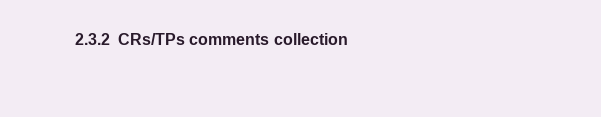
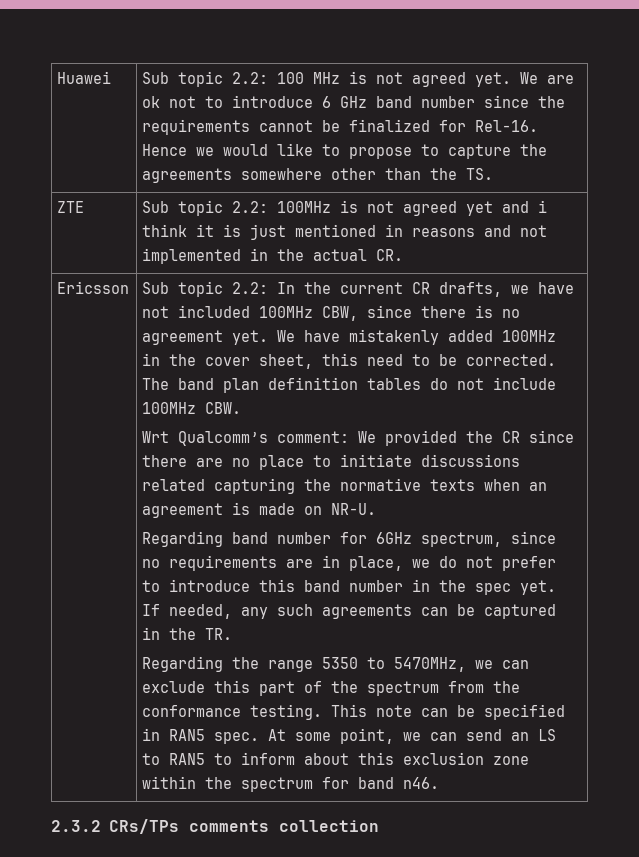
(75, 39) none -> [57,71,112,84] [142,71,575,87] [142,95,566,108] [142,119,539,135] [142,143,548,159] [142,168,494,183] [57,201,85,213] [142,200,548,216] [142,224,548,240] [142,248,404,264] [57,281,130,294] [142,281,575,297] [142,305,521,321] [142,329,557,345] [142,353,557,369] [142,377,557,393] [142,402,242,414] [142,430,575,446] [142,454,521,470] [142,478,548,494] [142,502,377,518] [142,531,557,547] [142,555,557,571] [142,579,557,595] [142,604,557,619] [142,627,233,640] [142,656,530,672] [142,680,521,696] [142,704,566,720] [142,728,557,744] [142,752,530,765] [142,776,440,792] Huawei | Sub topic 2.2: 100 MHz is not agreed yet. We are ok not to introduce 6 GHz band number since the requirements cannot be finalized for Rel-16. Hence we would like to propose to capture the agreements somewhere other than the TS. // ZTE | Sub topic 2.2: 100MHz is not agreed yet and i think it is just mentioned in reasons and not implemented in the actual CR. // Ericsson | Sub topic 2.2: In the current CR drafts, we have not included 100MHz CBW, since there is no agreement yet. We have mistakenly added 100MHz in the cover sheet, this need to be corrected. The band plan definition tables do not include 100MHz CBW. // Wrt Qualcomm’s comment: We provided the CR since there are no place to initiate discussions related capturing the normative texts when an agreement is made on NR-U. // Regarding band number for 6GHz spectrum, since no requirements are in place, we do not prefer to introduce this band number in the spec yet. If needed, any such agreements can be captured in the TR. // Regarding the range 5350 to 5470MHz, we can exclude this part of the spectrum from the conformance testing. This note can be specified in RAN5 spec. At some point, we can send an LS to RAN5 to inform about this exclusion zone within the spectrum for band n46. //

